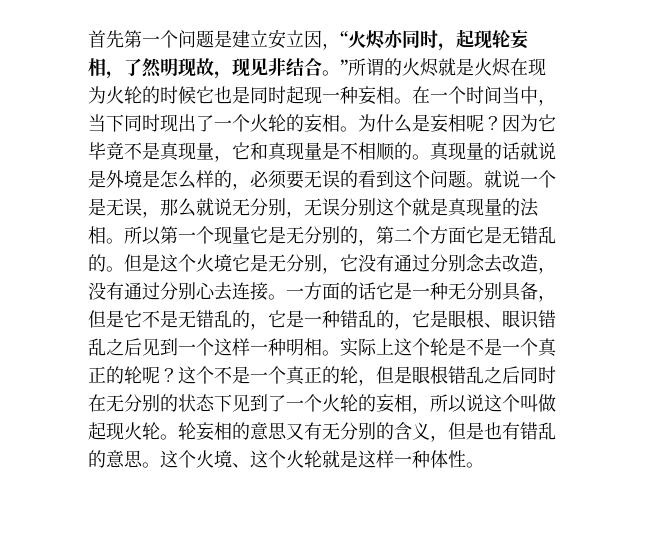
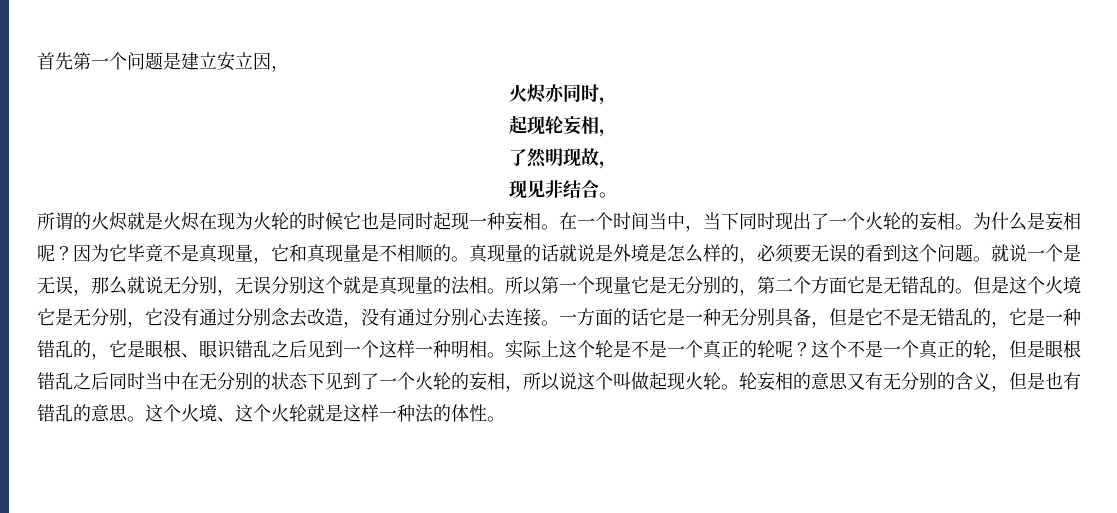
[340,31,348,46] “ -> (289, 68) //
(456, 47) none -> (617, 101) //
(124, 75) none -> (617, 133) //
(232, 75) none -> (617, 165) //
[340,59,348,74] ” -> (617, 195) //
(556, 375) none -> [145,372,181,390] 当中
(430, 459) none -> [415,404,451,423] 法的

